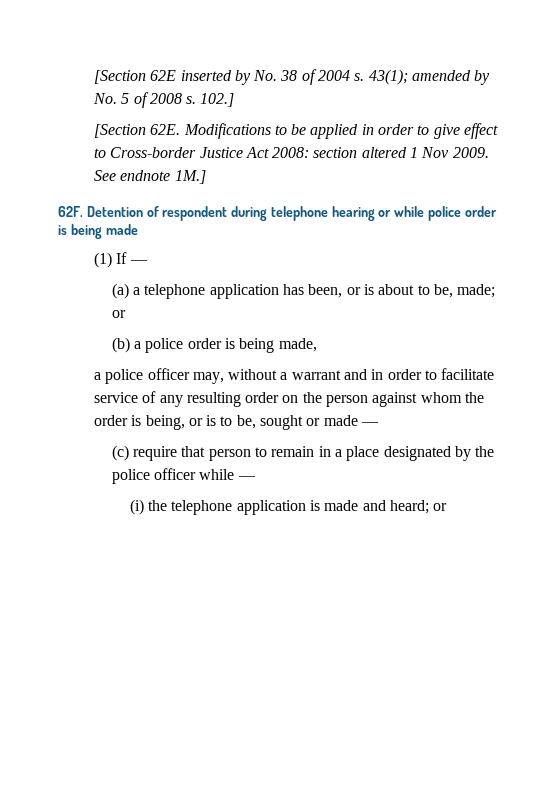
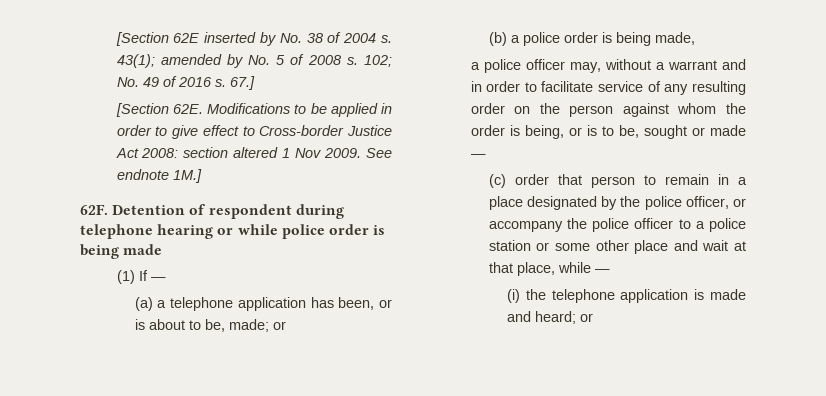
[200,93,235,107] 102.] -> [364,55,392,67] [116,76,255,90] 102; No. 49 of 2016 s. 67.]
[133,446,178,461] require -> [514,174,549,185] order
[154,468,197,480] officer -> [685,196,746,209] [488,218,746,232] [488,240,746,254] [488,262,555,276] officer, or accompany the police officer to a police station or some other place and wait at that place,

